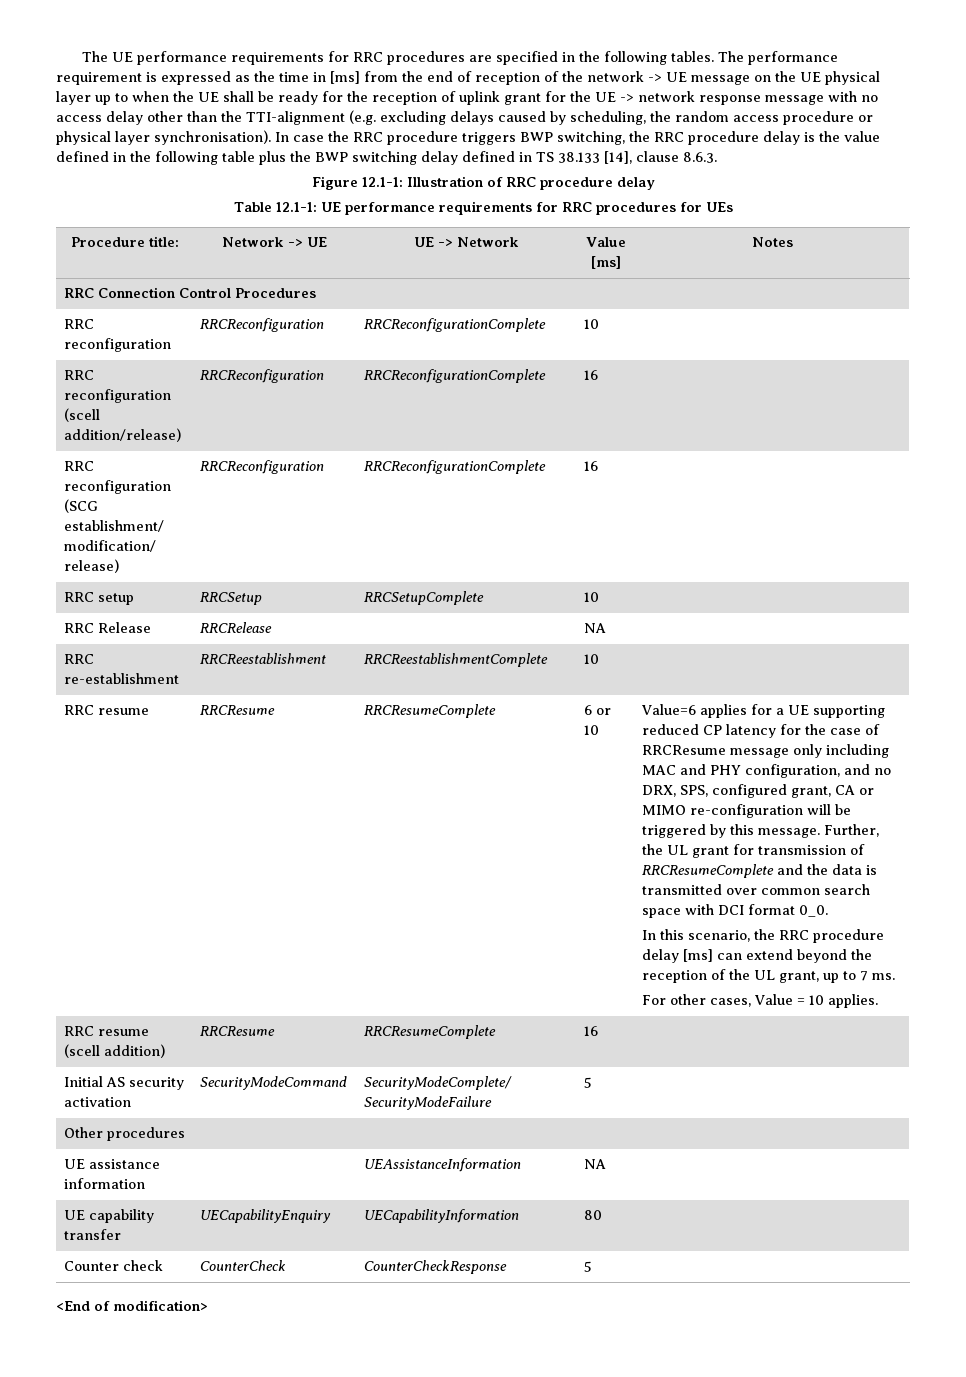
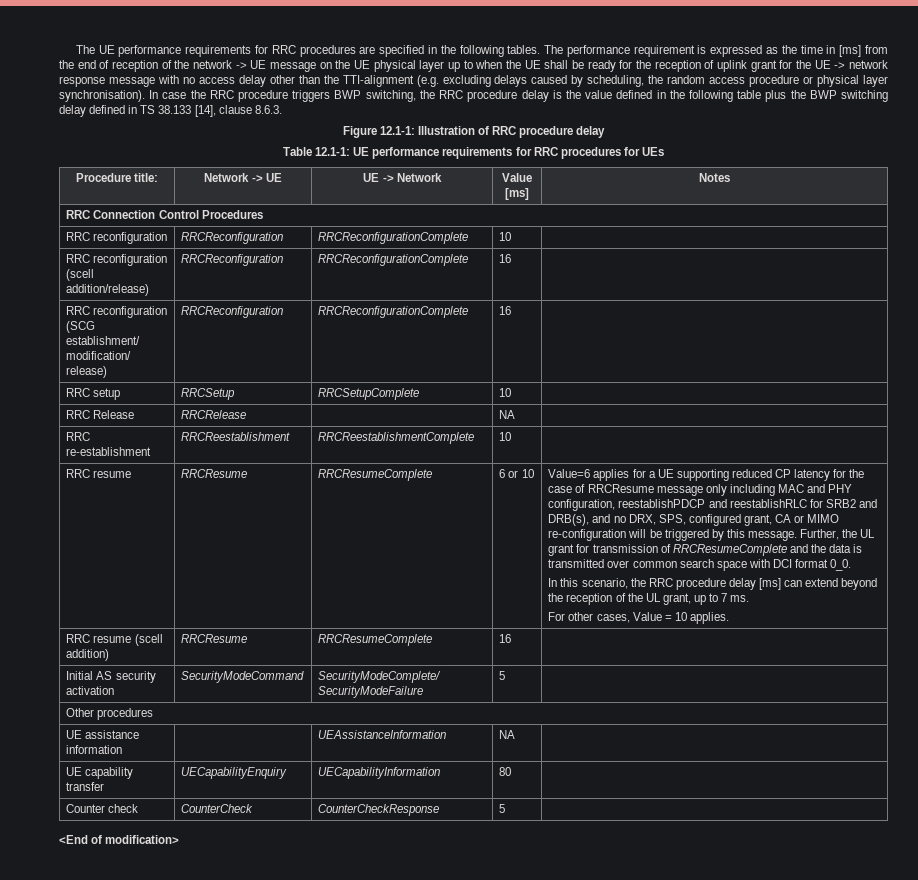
(840, 771) none -> [618,499,878,508] [548,514,590,526] reestablishPDCP and reestablishRLC for SRB2 and DRB(s),

